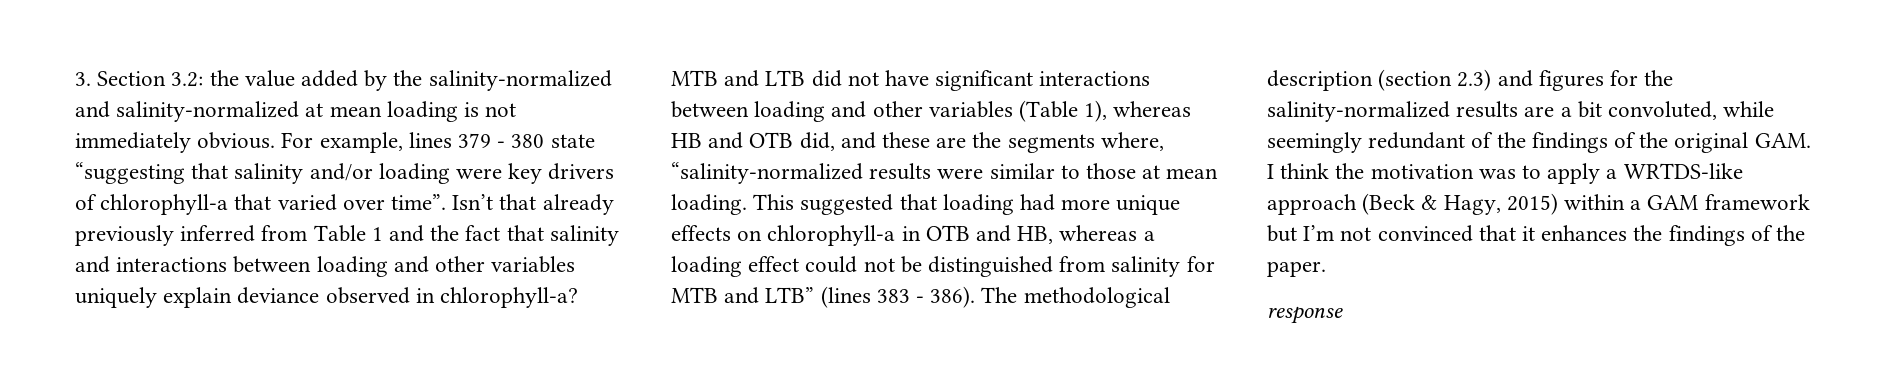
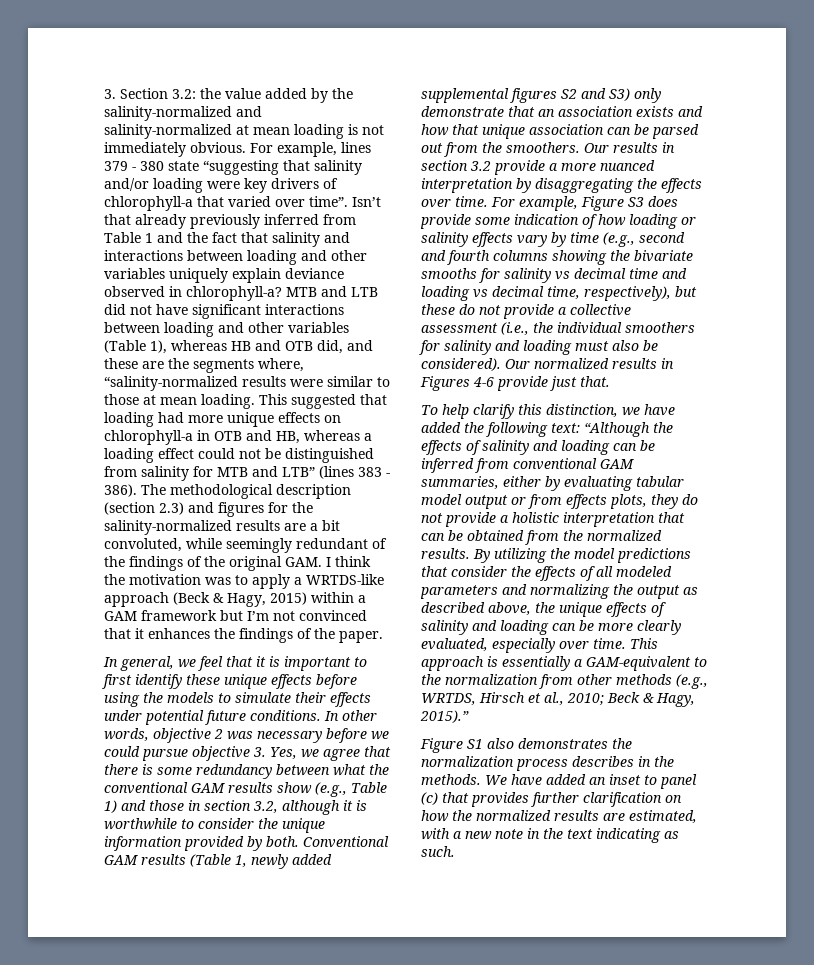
[1267,306,1343,324] response -> [103,656,367,671] [102,674,357,689] [104,692,371,707] [104,710,377,725] [104,728,389,743] [104,746,391,761] [104,764,389,779] [104,782,387,797] [104,800,367,815] [104,818,325,833] [104,836,389,851] [104,854,332,869] [421,88,661,103] [421,106,703,117] [421,124,699,139] [421,142,675,157] [421,160,655,175] [421,178,702,193] [421,196,678,211] [420,214,696,229] [421,232,685,247] [421,250,693,265] [421,268,687,283] [421,286,697,301] [421,304,631,319] [421,322,695,336] [419,340,658,355] [421,358,674,371] [420,376,610,391] [421,404,675,419] [421,422,673,437] [421,440,655,455] [421,458,634,473] [421,476,684,491] [421,494,698,509] [421,512,685,527] [421,530,662,545] [421,548,691,563] [421,566,672,581] [420,584,698,599] [421,602,666,617] [421,620,681,635] [421,638,658,653] [421,656,707,671] [421,674,708,689] [421,692,695,707] [420,710,469,723] [420,738,632,753] [421,756,674,771] [421,774,697,789] [421,792,682,807] [421,810,697,824] [421,828,679,843] [421,846,455,857] In general, we feel that it is important to first identify these unique effects before using the models to simulate their effects under potential future conditions. In other words, objective 2 was necessary before we could pursue objective 3. Yes, we agree that there is some redundancy between what the conventional GAM results show (e.g., Table 1) and those in section 3.2, although it is worthwhile to consider the unique information provided by both. Conventional GAM results (Table 1, newly added supplemental figures S2 and S3) only demonstrate that an association exists and how that unique association can be parsed out from the smoothers. Our results in section 3.2 provide a more nuanced interpretation by disaggregating the effects over time. For example, Figure S3 does provide some indication of how loading or salinity effects vary by time (e.g., second and fourth columns showing the bivariate smooths for salinity vs decimal time and loading vs decimal time, respectively), but these do not provide a collective assessment (i.e., the individual smoothers for salinity and loading must also be considered). Our normalized results in Figures 4-6 provide just that. // To help clarify this distinction, we have added the following text: “Although the effects of salinity and loading can be inferred from conventional GAM summaries, either by evaluating tabular model output or from effects plots, they do not provide a holistic interpretation that can be obtained from the normalized results. By utilizing the model predictions that consider the effects of all modeled parameters and normalizing the output as described above, the unique effects of salinity and loading can be more clearly evaluated, especially over time. This approach is essentially a GAM-equivalent to the normalization from other methods (e.g., WRTDS, Hirsch et al., 2010; Beck & Hagy, 2015).” // Figure S1 also demonstrates the normalization process describes in the methods. We have added an inset to panel (c) that provides further clarification on how the normalized results are estimated, with a new note in the text indicating as such.

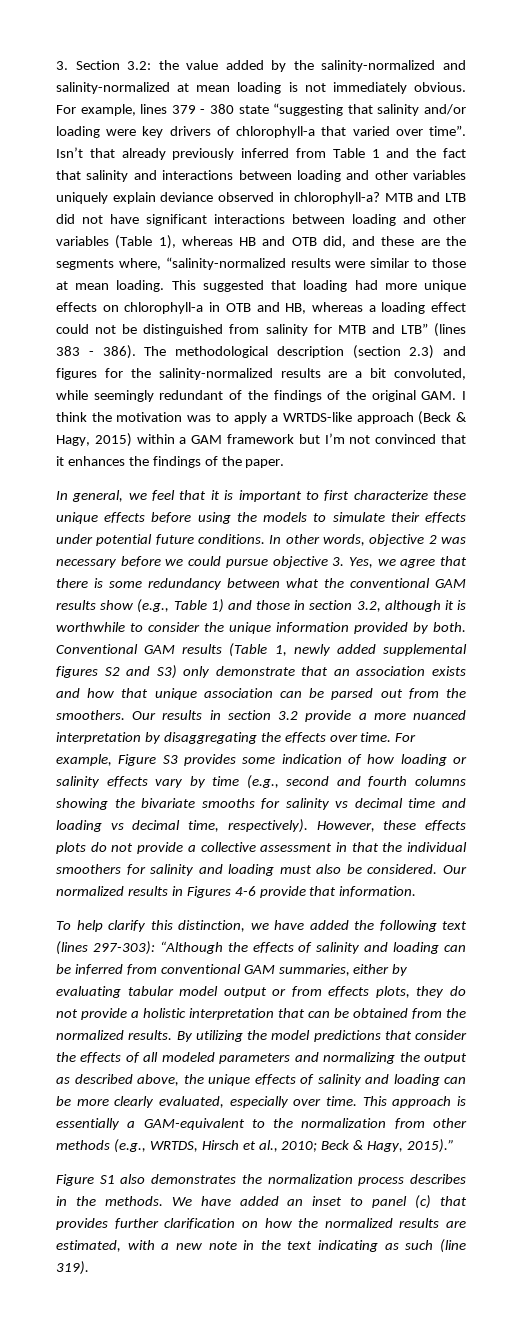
[135,674,182,689] identify -> [353,490,428,500] characterize
[648,196,678,207] [420,214,471,229] does provide -> [184,754,236,766] provides
[584,286,697,301] [421,304,455,315] respectively), but these -> [227,819,467,833] [56,842,86,854] respectively). However, these effects plots
[501,322,529,336] (i.e., -> [335,842,379,852] in that
[421,358,501,371] considered). -> [367,864,438,874] considered.
[550,376,610,391] just that. -> [309,886,417,897] that information.
[551,423,580,433] text: -> [442,921,467,930] [56,941,155,955] text (lines 297-303):
[421,846,455,857] such. -> [405,1239,466,1253] [56,1261,89,1275] such (line 319).

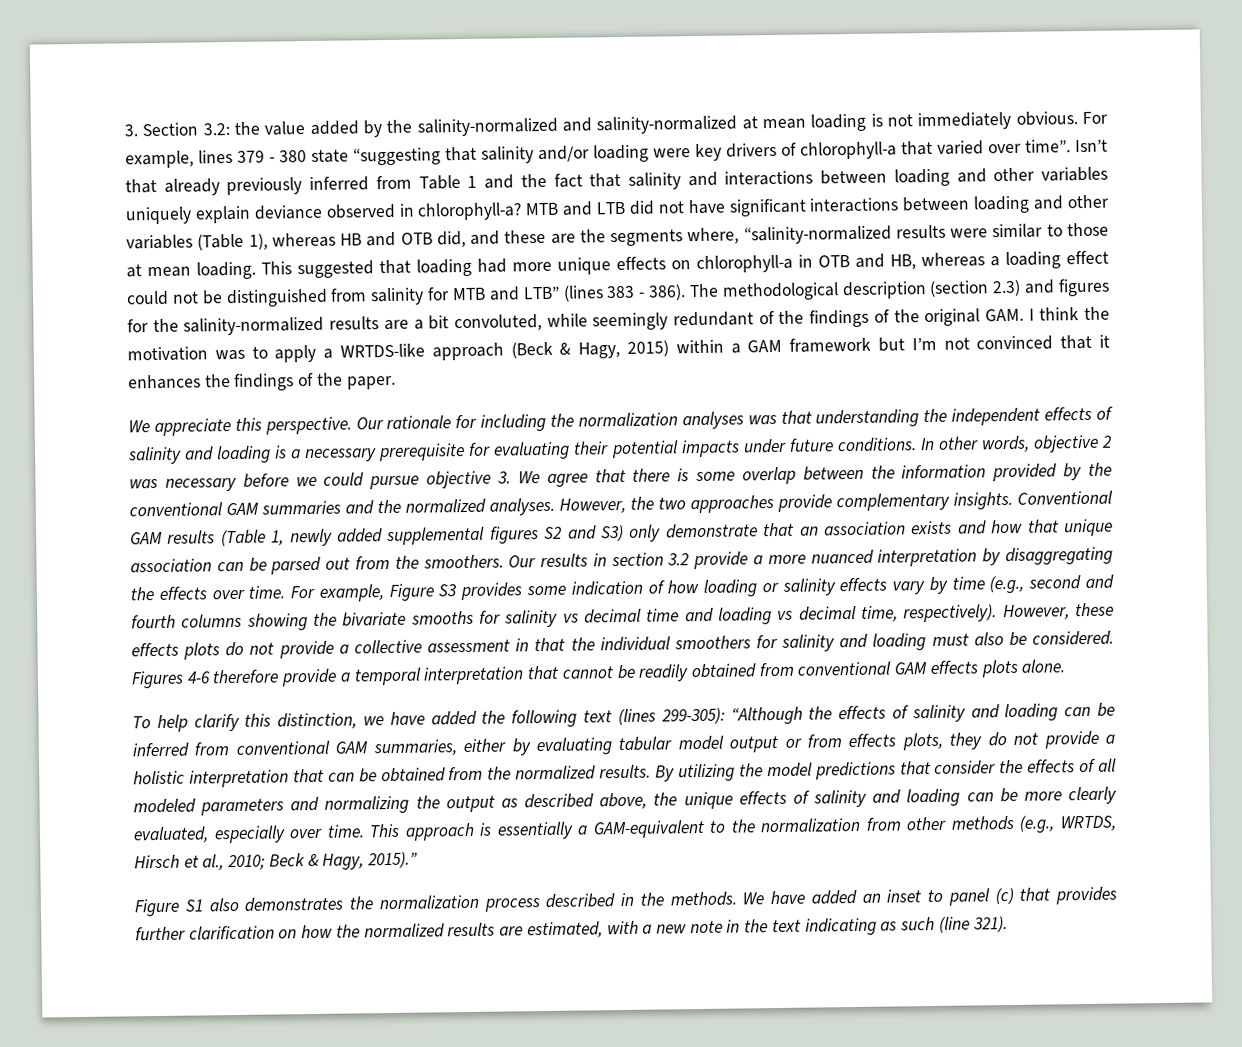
[56,490,467,502] [56,512,467,524] [56,534,153,546] In general, we feel that it is important to first characterize these unique effects before using the models to simulate their effects under potential -> [128,406,1113,437] [127,438,787,465] We appreciate this perspective. Our rationale for including the normalization analyses was that understanding the independent effects of salinity and loading is a necessary prerequisite for evaluating their potential impacts under
[348,557,396,568] Yes, we -> [517,471,540,484] We
[148,578,466,590] [56,599,466,613] [56,622,466,634] redundancy between what the conventional GAM results show (e.g., Table 1) and those in section 3.2, although it is worthwhile to consider the unique information provided by both. -> [741,462,1113,485] [129,491,1013,517] overlap between the information provided by the conventional GAM summaries and the normalized analyses. However, the two approaches provide complementary insights.
[442,865,467,874] [56,886,417,898] Our normalized results in Figures 4-6 provide that information. -> [131,659,1066,689] Figures 4-6 therefore provide a temporal interpretation that cannot be readily obtained from conventional GAM effects plots alone.
[92,941,155,955] 297-303): -> [660,707,725,725] 299-305):
[410,1174,466,1184] describes -> [545,893,616,909] described
[56,1261,89,1275] 319). -> [972,916,1008,933] 321).

